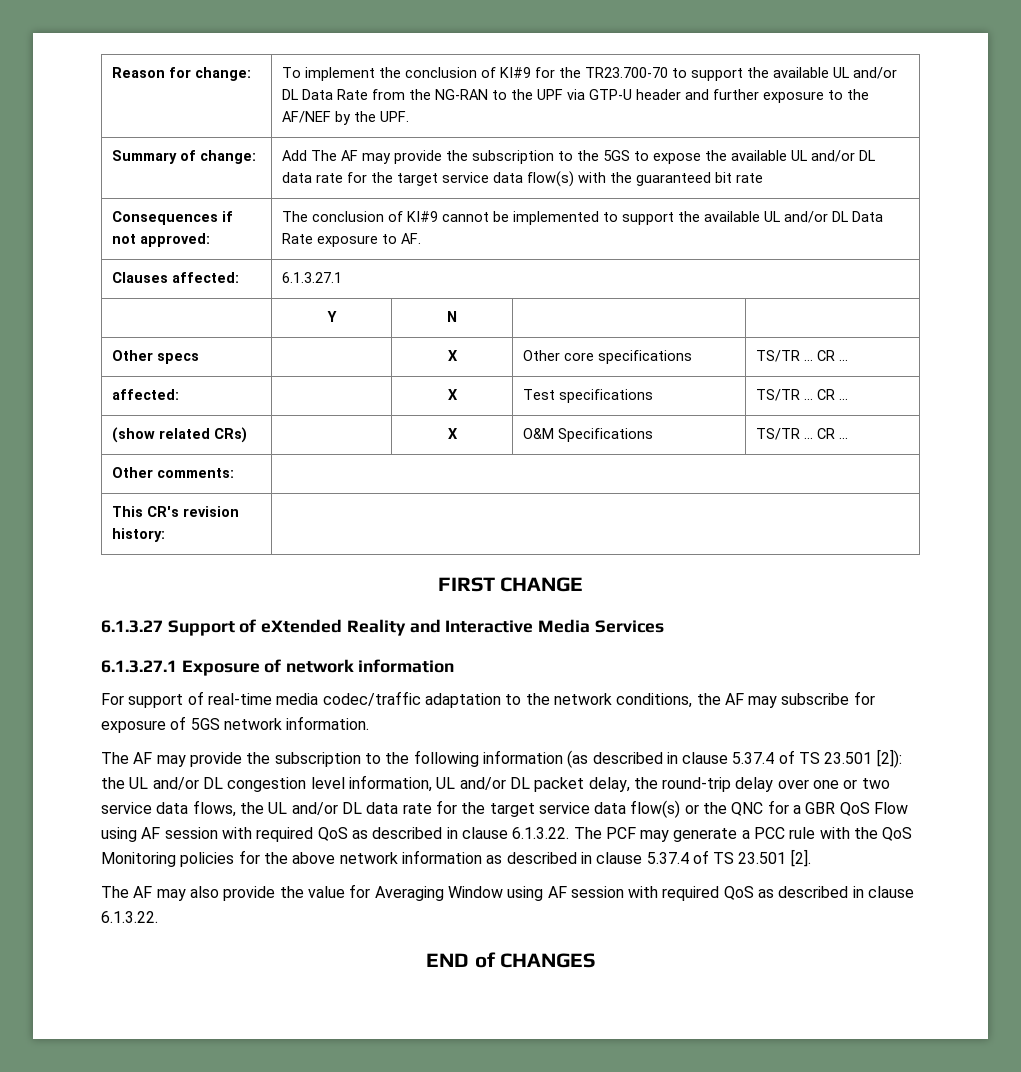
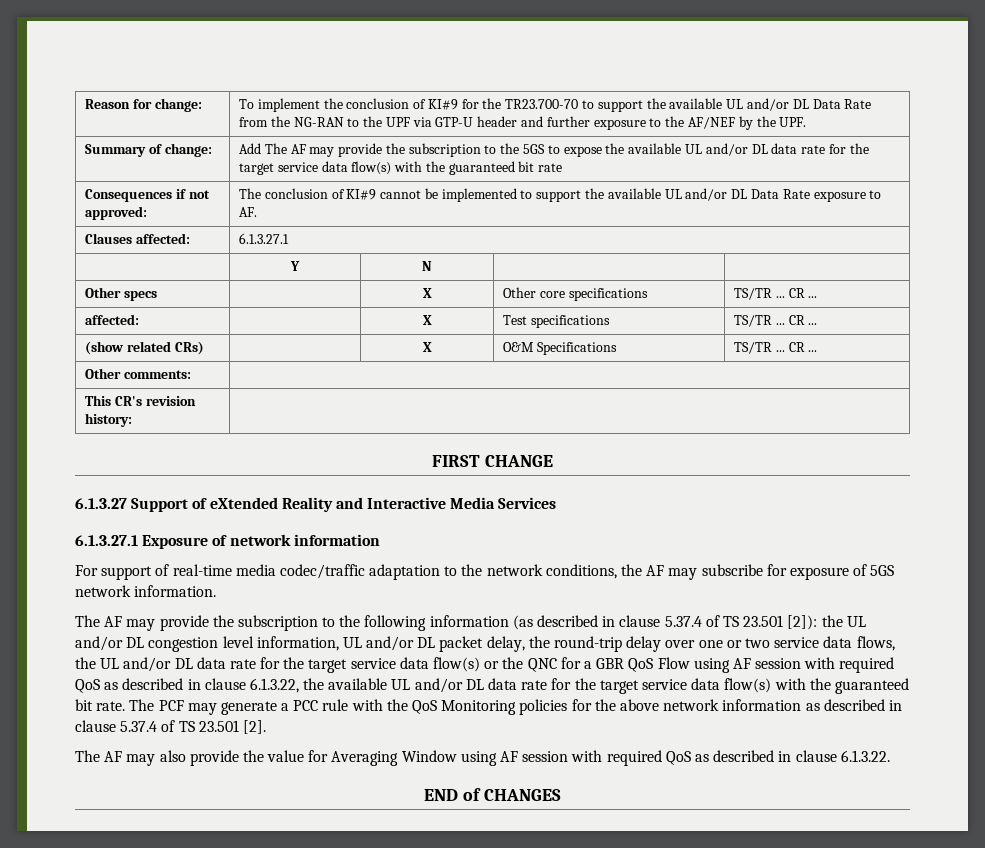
[512,827,570,839] 6.1.3.22. -> [249,678,909,694] [75,699,126,711] 6.1.3.22, the available UL and/or DL data rate for the target service data flow(s) with the guaranteed bit rate.

